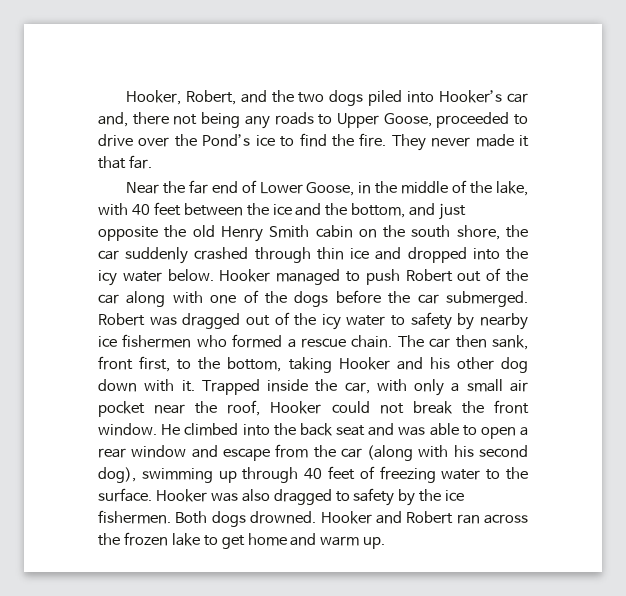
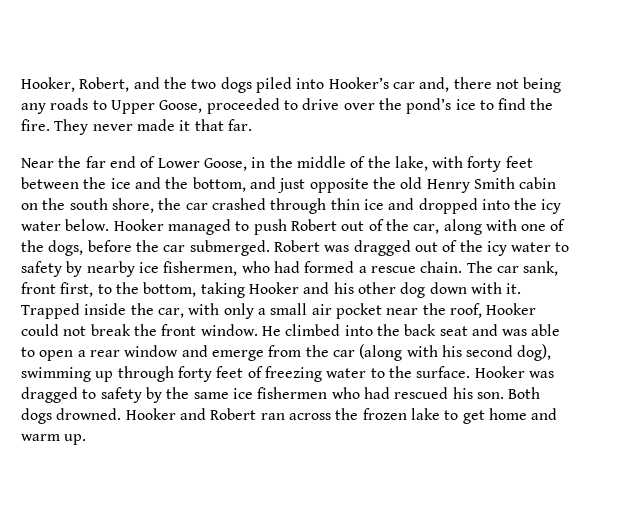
[202,134,251,147] Pond’s -> [406,98,452,114] pond’s
[131,204,150,215] 40 -> [467,156,502,172] forty
[125,247,189,264] suddenly -> (208, 206) none
[98,294,119,304] car -> [413,224,440,234] car,
[294,291,329,307] dogs -> [48,240,84,256] dogs,
[122,334,227,348] fishermen who -> [163,261,300,276] fishermen, who had
[455,335,487,348] then -> (519, 269) none
[222,448,270,461] escape -> [211,350,264,361] emerge
[304,468,323,479] 40 -> [177,366,212,382] forty
[241,489,270,502] also -> (554, 374) none
[445,490,465,501] [98,510,171,524] ice fishermen. -> [193,387,504,399] same ice fishermen who had rescued his son.

